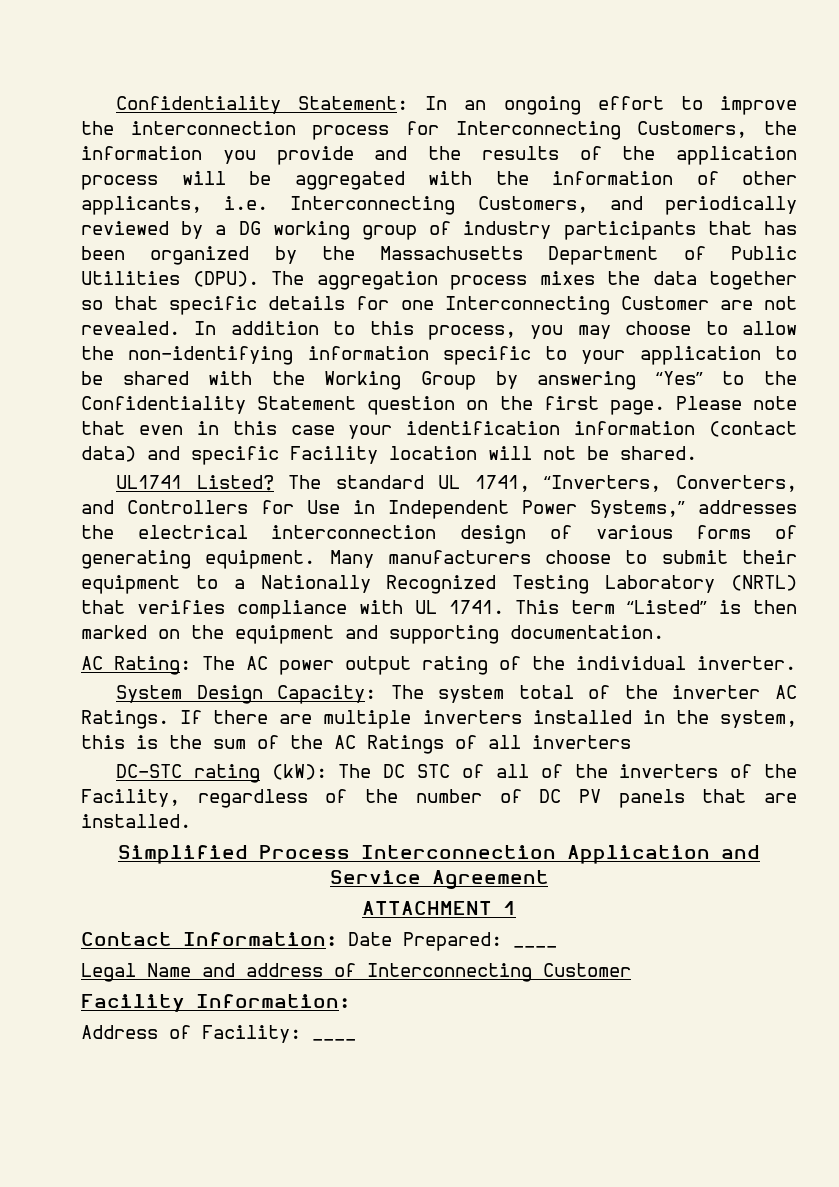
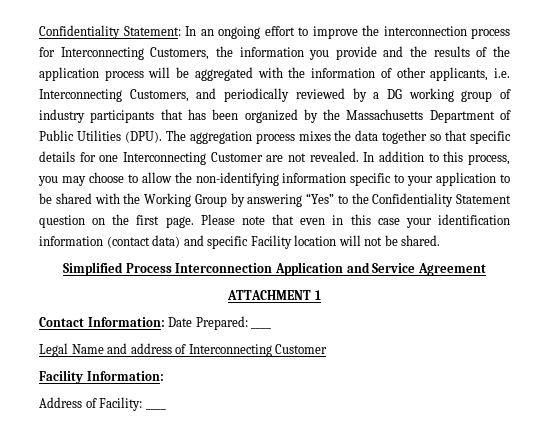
[115,475,797,492] [81,500,797,519] [81,525,797,544] [81,550,798,569] [81,575,797,594] [81,600,797,619] [81,625,664,644] [81,656,796,675] [115,685,798,704] [81,710,797,729] [81,735,631,754] [115,764,797,783] [81,789,797,808] [81,814,191,828] // UL1741 Listed? The standard UL 1741, “Inverters, Converters, and Controllers for Use in Independent Power Systems,” addresses the electrical interconnection design of various forms of generating equipment. Many manufacturers choose to submit their equipment to a Nationally Recognized Testing Laboratory (NRTL) that verifies compliance with UL 1741. This term “Listed” is then marked on the equipment and supporting documentation. // AC Rating: The AC power output rating of the individual inverter. // System Design Capacity: The system total of the inverter AC Ratings. If there are multiple inverters installed in the system, this is the sum of the AC Ratings of all inverters // DC-STC rating (kW): The DC STC of all of the inverters of the Facility, regardless of the number of DC PV panels that are installed. -> (441, 240) none

